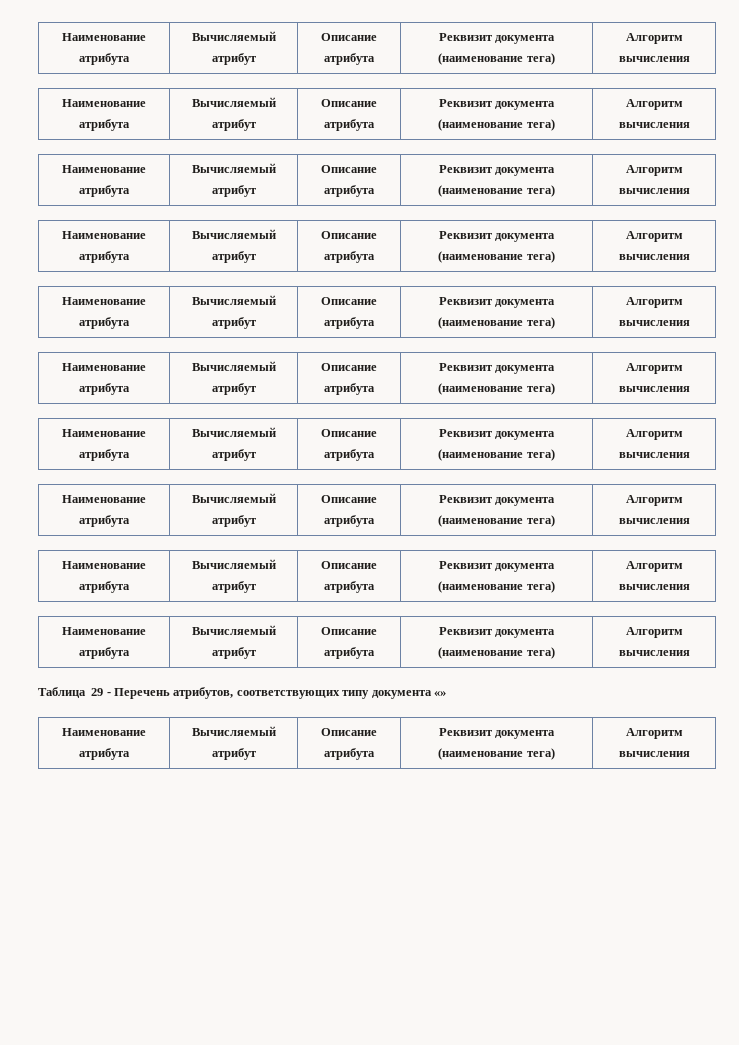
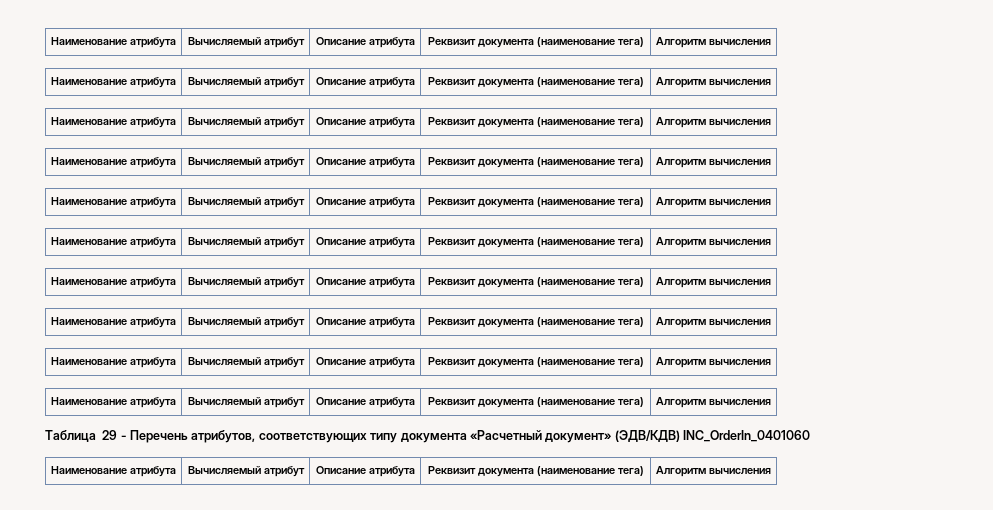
[433,691,446,696] «» -> [469,430,810,443] «Расчетный документ» (ЭДВ/КДВ) INC_OrderIn_0401060

